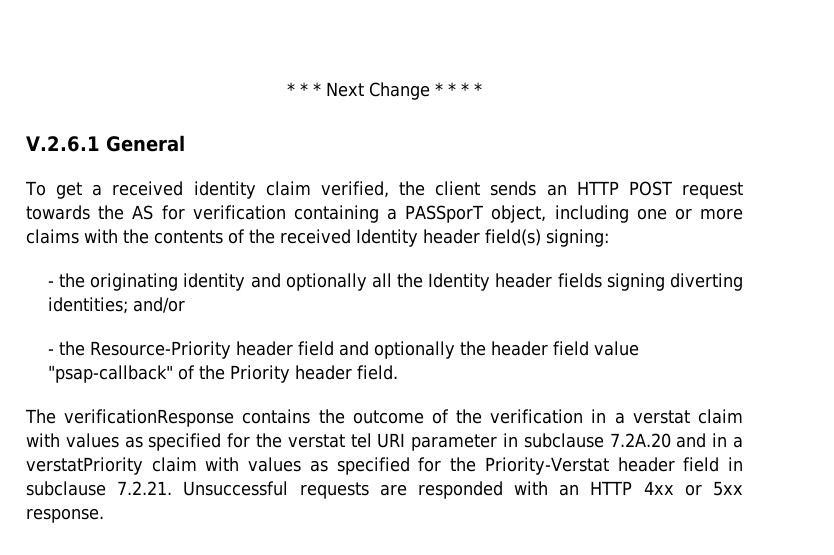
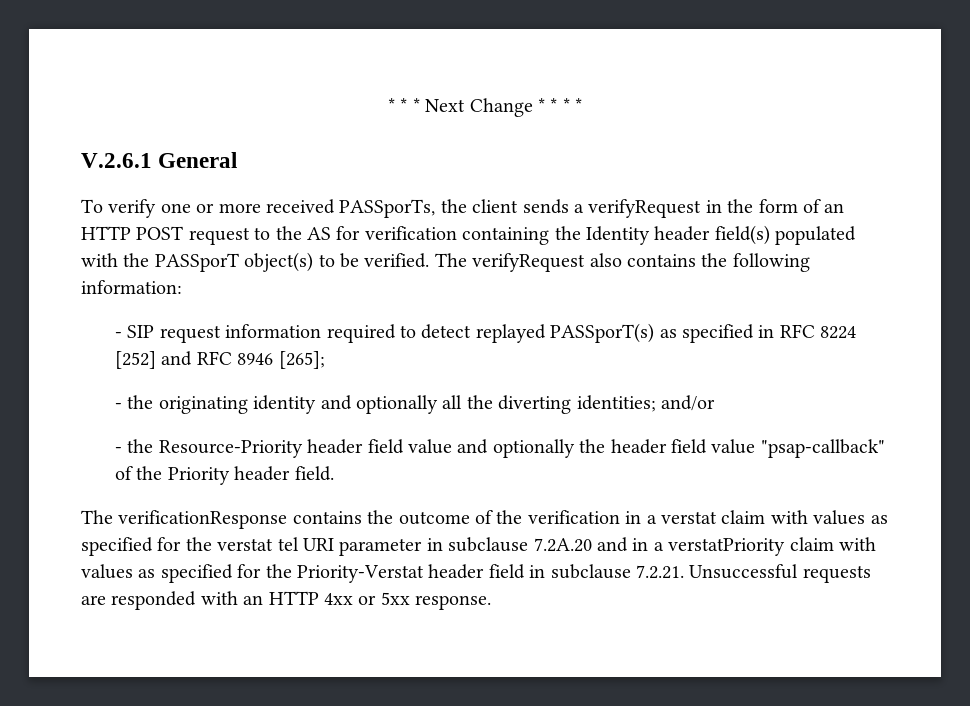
[56,181,537,199] get a received identity claim verified, the client sends -> [108,199,821,218] verify one or more received PASSporTs, the client sends a verifyRequest in the form of
[26,205,90,220] towards -> [254,227,271,240] to
[387,205,743,223] [26,229,609,247] a PASSporT object, including one or more claims with the contents of the received Identity header field(s) signing: -> [554,225,857,245] [81,252,810,272] [81,280,182,294] [114,323,857,343] [114,351,325,369] the Identity header field(s) populated with the PASSporT object(s) to be verified. The verifyRequest also contains the following information: // - SIP request information required to detect replayed PASSporT(s) as specified in RFC 8224 [252] and RFC 8946 [265];
[428,273,665,291] Identity header fields signing -> (493, 402) none
(334, 348) none -> [407,439,452,454] value

